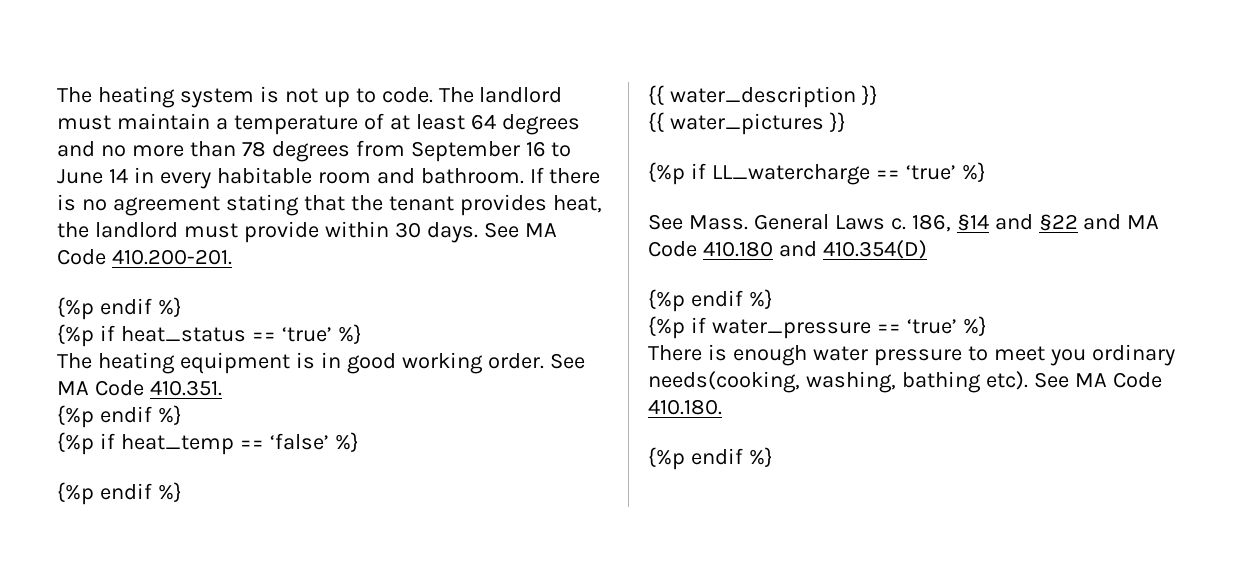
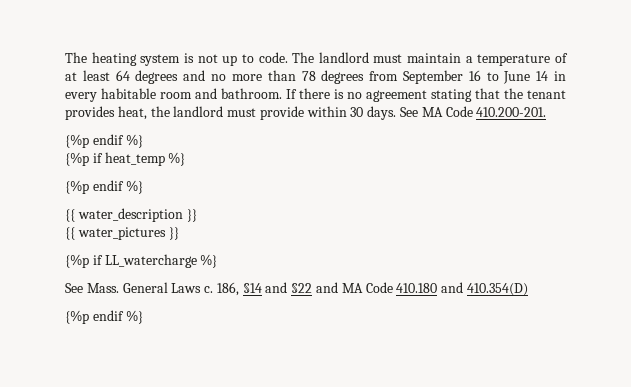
[57,324,362,347] [57,352,585,374] [57,380,222,396] [57,405,182,428] // {%p if heat_status == ‘true’ %} // The heating equipment is in good working order. See MA Code 410.351. // {%p endif %} -> (143, 141) none
[239,433,329,450] == ‘false’ -> (165, 159) none
[875,165,956,180] == ‘true’ -> (197, 261) none
[648,316,987,339] [648,344,1175,366] [648,371,1162,393] [648,399,722,415] [648,447,773,470] // {%p if water_pressure == ‘true’ %} // There is enough water pressure to meet you ordinary needs(cooking, washing, bathing etc). See MA Code 410.180. // {%p endif %} -> (143, 317) none

